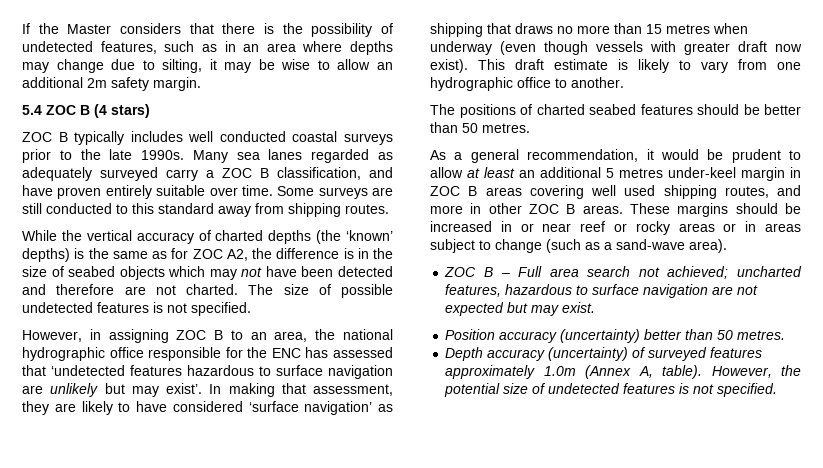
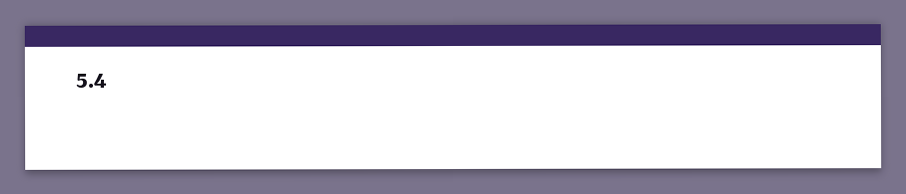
[22,23,393,37] [22,41,393,55] [22,59,393,73] [22,77,201,91] [22,104,150,118] [22,131,393,145] [22,149,393,163] [22,167,393,181] [22,185,393,199] [22,203,389,217] [22,230,393,244] [22,248,393,262] [22,266,393,280] [22,284,393,298] [22,302,251,316] [22,329,393,343] [22,347,393,361] [22,365,393,379] [22,383,393,397] [22,401,393,415] [430,23,748,37] [430,41,802,55] [430,59,801,73] [430,77,624,91] [430,104,801,118] [430,122,530,133] [430,149,801,163] [430,167,801,181] [430,185,801,199] [430,203,801,217] [430,221,801,235] [430,239,727,253] [444,266,802,279] [445,284,759,298] [445,302,596,316] [445,329,786,343] [445,347,763,361] [445,365,801,379] [444,383,778,397] If the Master considers that there is the possibility of undetected features, such as in an area where depths may change due to silting, it may be wise to allow an additional 2m safety margin. // 5.4 ZOC B (4 stars) // ZOC B typically includes well conducted coastal surveys prior to the late 1990s. Many sea lanes regarded as adequately surveyed carry a ZOC B classification, and have proven entirely suitable over time. Some surveys are still conducted to this standard away from shipping routes. // While the vertical accuracy of charted depths (the ‘known’ depths) is the same as for ZOC A2, the difference is in the size of seabed objects which may not have been detected and therefore are not charted. The size of possible undetected features is not specified. // However, in assigning ZOC B to an area, the national hydrographic office responsible for the ENC has assessed that ‘undetected features hazardous to surface navigation are unlikely but may exist’. In making that assessment, they are likely to have considered ‘surface navigation’ as shipping that draws no more than 15 metres when underway (even though vessels with greater draft now exist). This draft estimate is likely to vary from one hydrographic office to another. // The positions of charted seabed features should be better than 50 metres. // As a general recommendation, it would be prudent to allow at least an additional 5 metres under-keel margin in ZOC B areas covering well used shipping routes, and more in other ZOC B areas. These margins should be increased in or near reef or rocky areas or in areas subject to change (such as a sand-wave area). // ZOC B – Full area search not achieved; uncharted features, hazardous to surface navigation are not expected but may exist. // Position accuracy (uncertainty) better than 50 metres. // Depth accuracy (uncertainty) of surveyed features approximately 1.0m (Annex A, table). However, the potential size of undetected features is not specified. -> [75,73,107,88] 5.4

